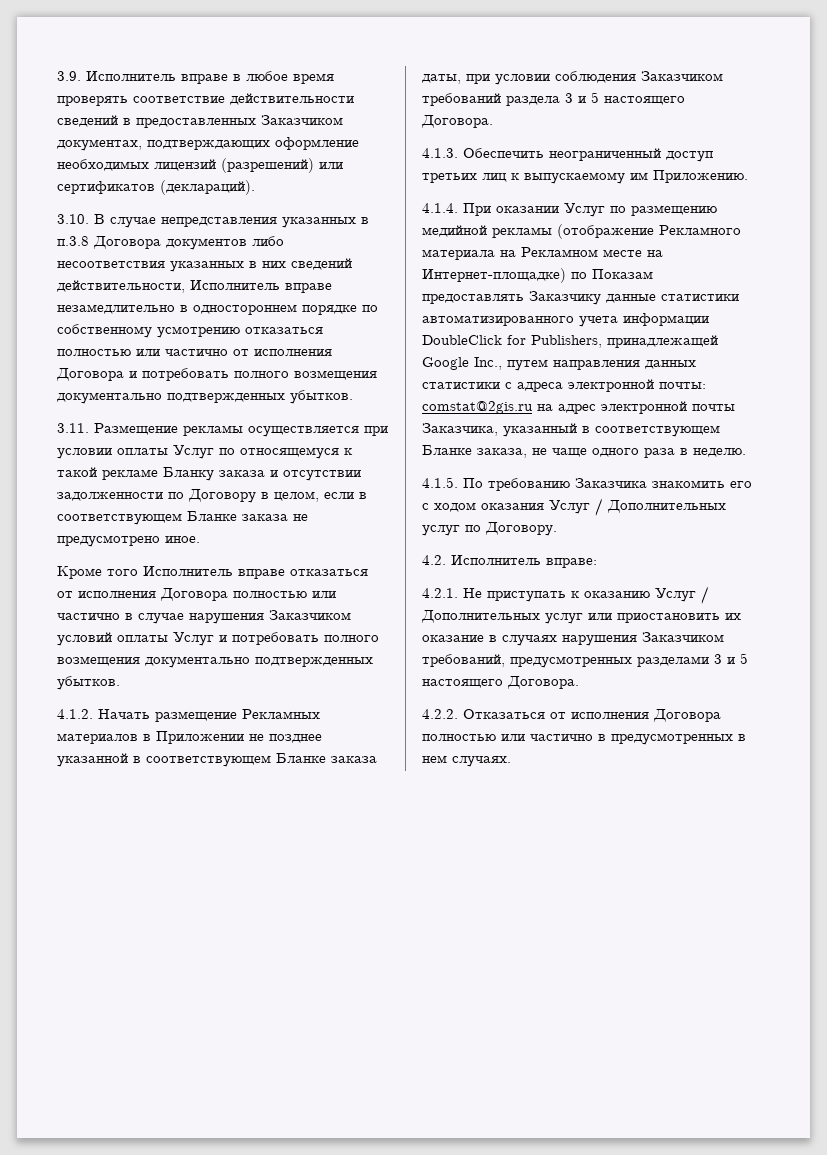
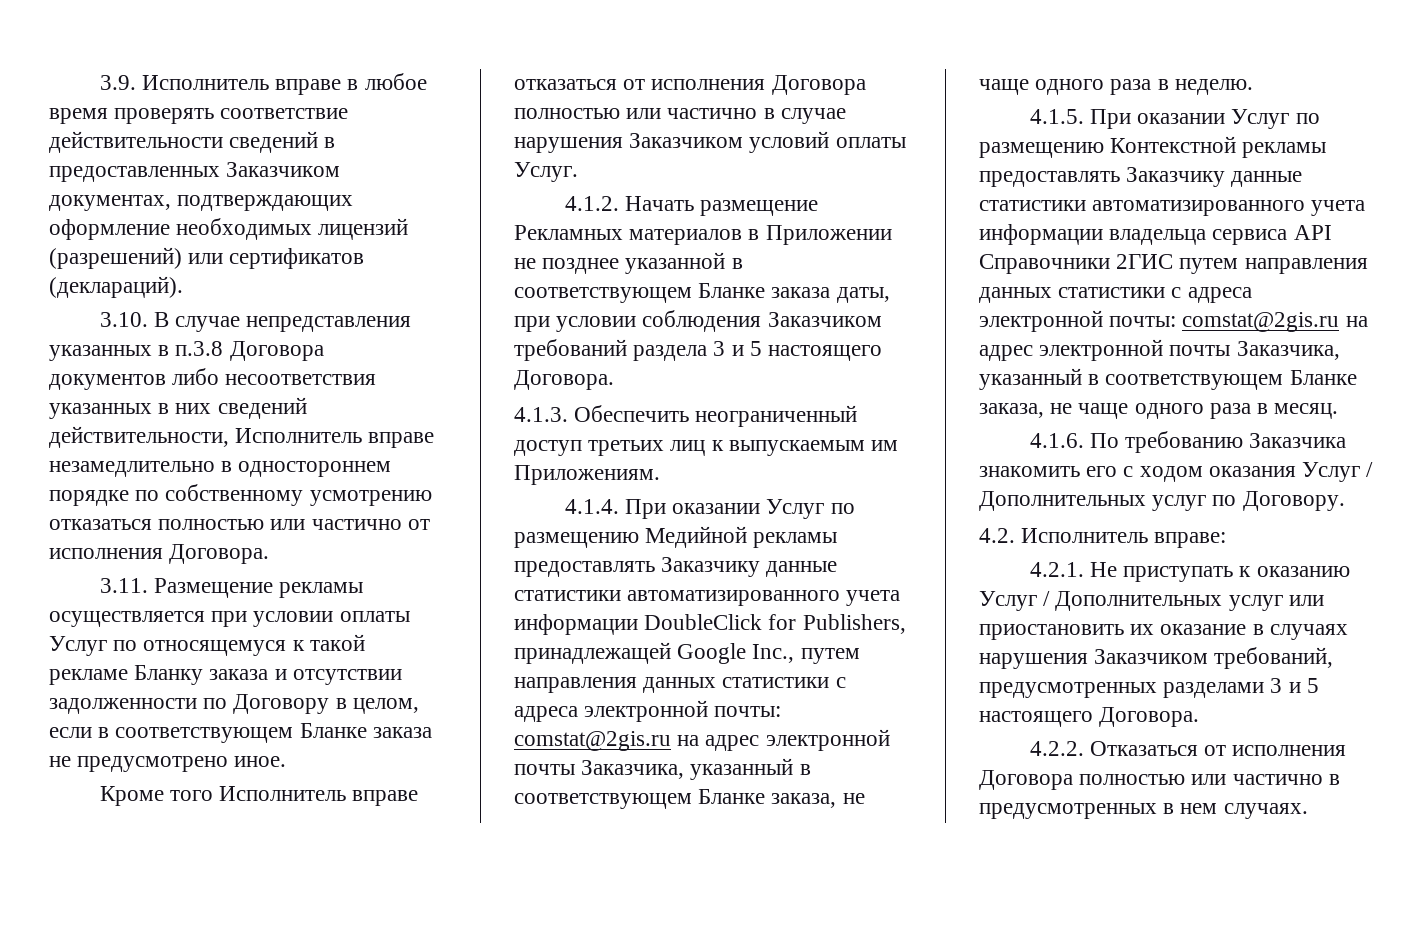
[56,368,377,381] [57,390,353,404] Договора и потребовать полного возмещения документально подтвержденных убытков. -> [169,544,270,564] Договора.
[173,632,379,646] [57,656,373,668] [57,676,120,690] Услуг и потребовать полного возмещения документально подтвержденных убытков. -> [514,162,578,182] Услуг.
[524,170,748,184] выпускаемому им Приложению. -> [728,440,899,456] [514,465,660,485] выпускаемым им Приложениям.
[422,224,741,239] [422,247,663,260] [422,268,653,283] медийной рекламы (отображение Рекламного материала на Рекламном месте на Интернет-площадке) по Показам -> [645,526,838,548] Медийной рекламы
(458, 482) none -> [1090,109,1320,129] [979,136,1327,158] [979,167,1303,187] [979,200,1366,216] [979,224,1332,245] [979,254,1368,274] [979,287,1252,303] [979,310,1368,332] [979,339,1340,361] [979,368,1357,390] [979,403,1339,419] [1029,433,1084,448] При оказании Услуг по размещению Контекстной рекламы предоставлять Заказчику данные статистики автоматизированного учета информации владельца сервиса API Справочники 2ГИС путем направления данных статистики с адреса электронной почты: comstat@2gis.ru на адрес электронной почты Заказчика, указанный в соответствующем Бланке заказа, не чаще одного раза в месяц. // 4.1.6.

